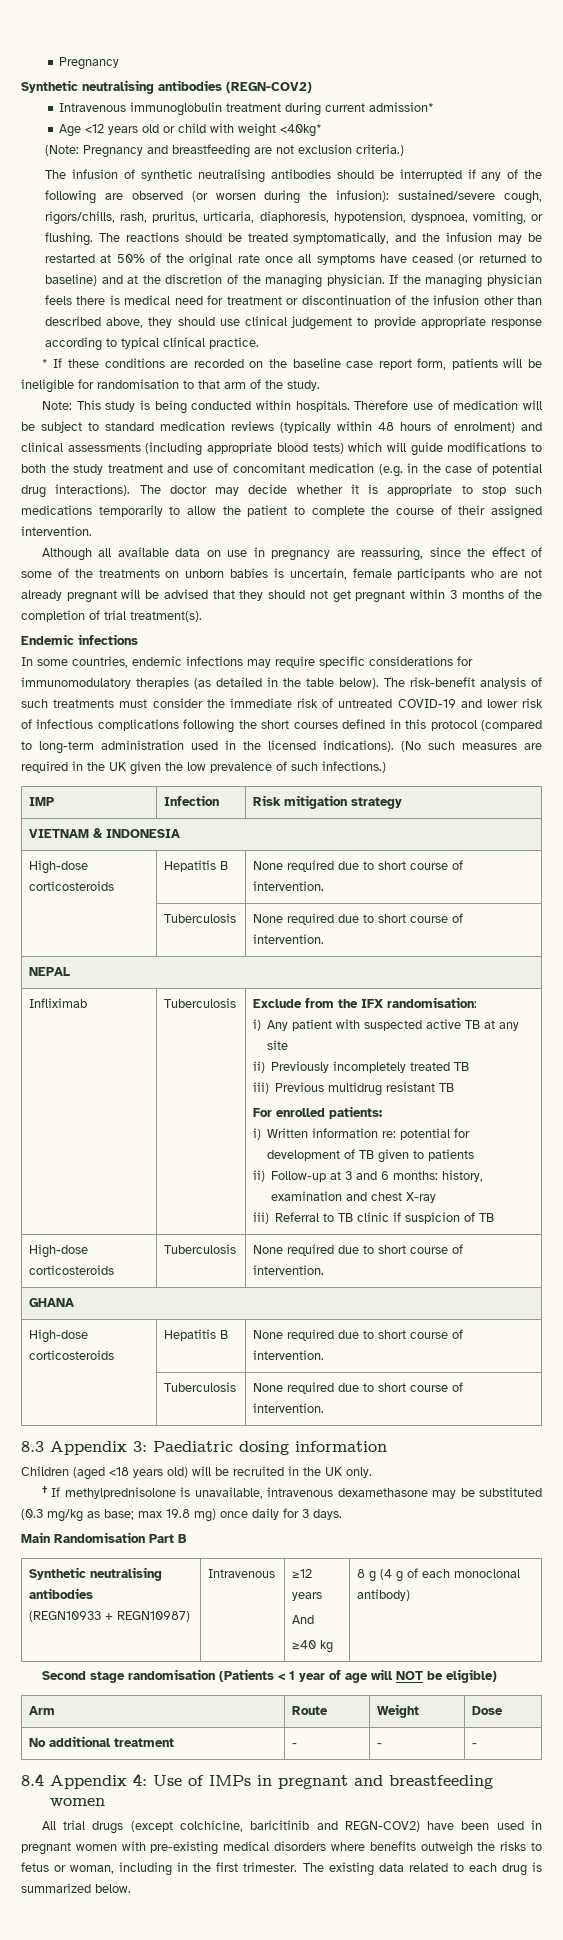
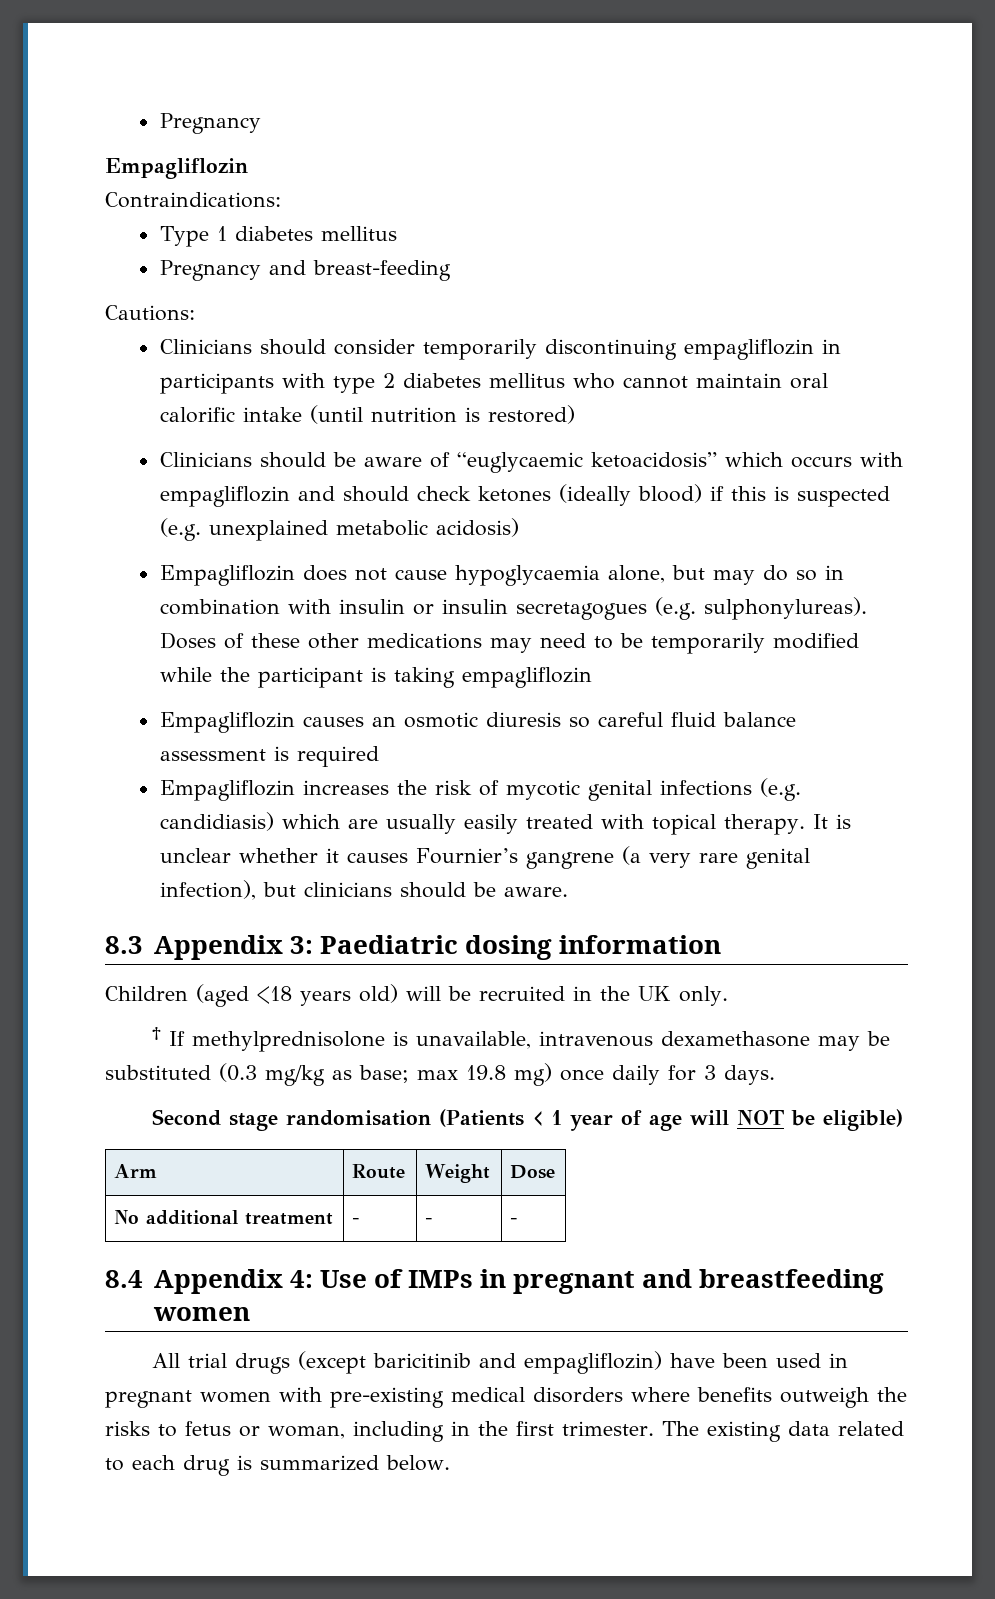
[21,80,312,94] [58,102,434,116] [58,123,322,137] [45,144,405,158] [45,169,543,183] [45,190,542,204] [45,211,543,225] [45,232,542,246] [45,253,542,267] [45,274,543,288] [45,295,543,305] [45,316,542,330] [45,337,260,351] [41,358,542,370] [21,379,320,393] [41,400,542,414] [21,421,542,433] [21,442,542,456] [21,463,542,477] [21,484,542,498] [21,505,543,519] [21,526,92,536] [41,547,542,561] [21,568,543,580] [21,589,542,603] [21,610,202,622] [21,634,138,645] [21,656,473,668] [21,677,542,689] [21,698,544,708] [21,719,542,733] [21,740,542,754] [21,761,386,775] [29,797,55,806] [164,795,220,806] [253,795,403,809] [29,828,181,838] [29,860,89,874] [29,881,115,891] [164,860,229,872] [253,860,464,872] [253,881,325,891] [164,913,237,923] [253,913,464,925] [253,934,325,944] [29,967,71,976] [29,998,88,1008] [164,998,237,1008] [253,997,478,1008] [253,1019,520,1031] [267,1040,289,1050] [253,1061,470,1073] [253,1082,455,1096] [253,1106,383,1119] [253,1128,471,1140] [267,1149,475,1163] [253,1170,484,1182] [271,1191,437,1203] [253,1212,495,1224] [29,1244,89,1258] [29,1265,115,1275] [164,1244,237,1254] [253,1244,464,1256] [253,1265,325,1275] [29,1298,75,1307] [29,1329,89,1343] [29,1350,115,1360] [164,1329,229,1341] [253,1329,464,1341] [253,1350,325,1360] [164,1382,237,1392] [253,1382,464,1394] [253,1403,325,1413] Synthetic neutralising antibodies (REGN-COV2) // Intravenous immunoglobulin treatment during current admission* // Age <12 years old or child with weight <40kg* // (Note: Pregnancy and breastfeeding are not exclusion criteria.) // The infusion of synthetic neutralising antibodies should be interrupted if any of the following are observed (or worsen during the infusion): sustained/severe cough, rigors/chills, rash, pruritus, urticaria, diaphoresis, hypotension, dyspnoea, vomiting, or flushing. The reactions should be treated symptomatically, and the infusion may be restarted at 50% of the original rate once all symptoms have ceased (or returned to baseline) and at the discretion of the managing physician. If the managing physician feels there is medical need for treatment or discontinuation of the infusion other than described above, they should use clinical judgement to provide appropriate response according to typical clinical practice. // * If these conditions are recorded on the baseline case report form, patients will be ineligible for randomisation to that arm of the study. // Note: This study is being conducted within hospitals. Therefore use of medication will be subject to standard medication reviews (typically within 48 hours of enrolment) and clinical assessments (including appropriate blood tests) which will guide modifications to both the study treatment and use of concomitant medication (e.g. in the case of potential drug interactions). The doctor may decide whether it is appropriate to stop such medications temporarily to allow the patient to complete the course of their assigned intervention. // Although all available data on use in pregnancy are reassuring, since the effect of some of the treatments on unborn babies is uncertain, female participants who are not already pregnant will be advised that they should not get pregnant within 3 months of the completion of trial treatment(s). // Endemic infections // In some countries, endemic infections may require specific considerations for immunomodulatory therapies (as detailed in the table below). The risk-benefit analysis of such treatments must consider the immediate risk of untreated COVID-19 and lower risk of infectious complications following the short courses defined in this protocol (compared to long-term administration used in the licensed indications). (No such measures are required in the UK given the low prevalence of such infections.) // IMP | Infection | Risk mitigation strategy // VIETNAM & INDONESIA // High-dose corticosteroids | Hepatitis B | None required due to short course of intervention. // | Tuberculosis | None required due to short course of intervention. // NEPAL // Infliximab | Tuberculosis | Exclude from the IFX randomisation: // i) Any patient with suspected active TB at any site // ii) Previously incompletely treated TB // iii) Previous multidrug resistant TB // For enrolled patients: // i) Written information re: potential for development of TB given to patients // ii) Follow-up at 3 and 6 months: history, examination and chest X-ray // iii) Referral to TB clinic if suspicion of TB // High-dose corticosteroids | Tuberculosis | None required due to short course of intervention. // GHANA // High-dose corticosteroids | Hepatitis B | None required due to short course of intervention. // | Tuberculosis | None required due to short course of intervention. -> [105,158,248,179] [105,192,281,208] [159,226,397,247] [159,260,451,281] [105,305,195,321] [159,339,841,360] [159,373,828,394] [159,405,575,424] [159,452,903,473] [159,484,890,507] [159,518,519,541] [159,565,844,586] [159,597,867,620] [159,632,859,654] [159,667,592,688] [159,712,796,733] [159,746,379,767] [159,778,801,801] [159,812,851,835] [159,846,810,869] [159,880,568,900] Empagliflozin // Contraindications: // Type 1 diabetes mellitus // Pregnancy and breast-feeding // Cautions: // Clinicians should consider temporarily discontinuing empagliflozin in participants with type 2 diabetes mellitus who cannot maintain oral calorific intake (until nutrition is restored) // Clinicians should be aware of “euglycaemic ketoacidosis” which occurs with empagliflozin and should check ketones (ideally blood) if this is suspected (e.g. unexplained metabolic acidosis) // Empagliflozin does not cause hypoglycaemia alone, but may do so in combination with insulin or insulin secretagogues (e.g. sulphonylureas). Doses of these other medications may need to be temporarily modified while the participant is taking empagliflozin // Empagliflozin causes an osmotic diuresis so careful fluid balance assessment is required // Empagliflozin increases the risk of mycotic genital infections (e.g. candidiasis) which are usually easily treated with topical therapy. It is unclear whether it causes Fournier’s gangrene (a very rare genital infection), but clinicians should be aware.
[21,1532,187,1543] [29,1567,163,1581] [29,1588,94,1599] [29,1611,191,1622] [208,1569,276,1578] [292,1569,313,1579] [292,1592,323,1601] [292,1615,315,1624] [292,1640,334,1653] [357,1568,521,1582] [357,1589,411,1601] // Main Randomisation Part B // Synthetic neutralising antibodies // (REGN10933 + REGN10987) | Intravenous | ≥12 years // And // ≥40 kg | 8 g (4 g of each monoclonal antibody) -> (775, 1075) none
[179,1820,243,1832] colchicine, -> (367, 1362) none
[344,1821,420,1832] REGN-COV2) -> [524,1351,663,1374] empagliflozin)

